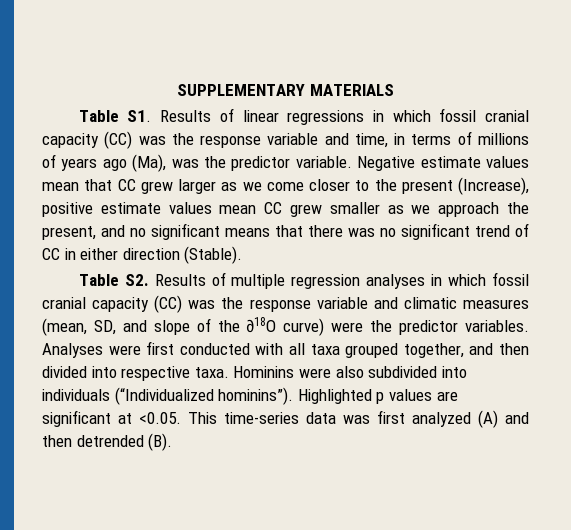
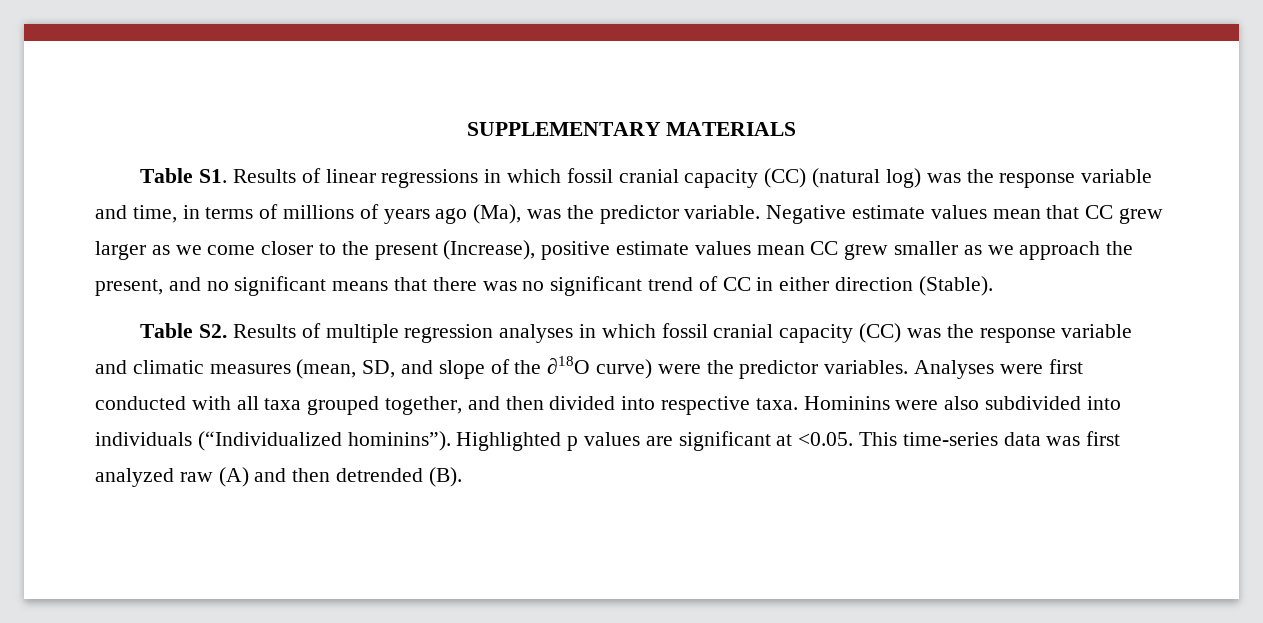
(133, 140) none -> [812,168,921,188] (natural log)
(471, 419) none -> [179,472,213,482] raw

